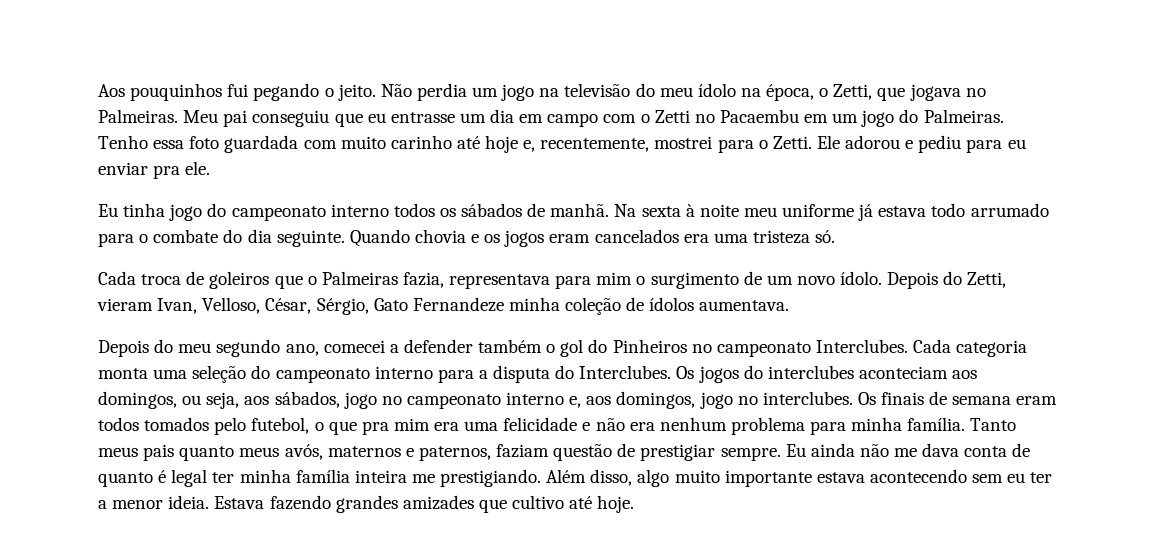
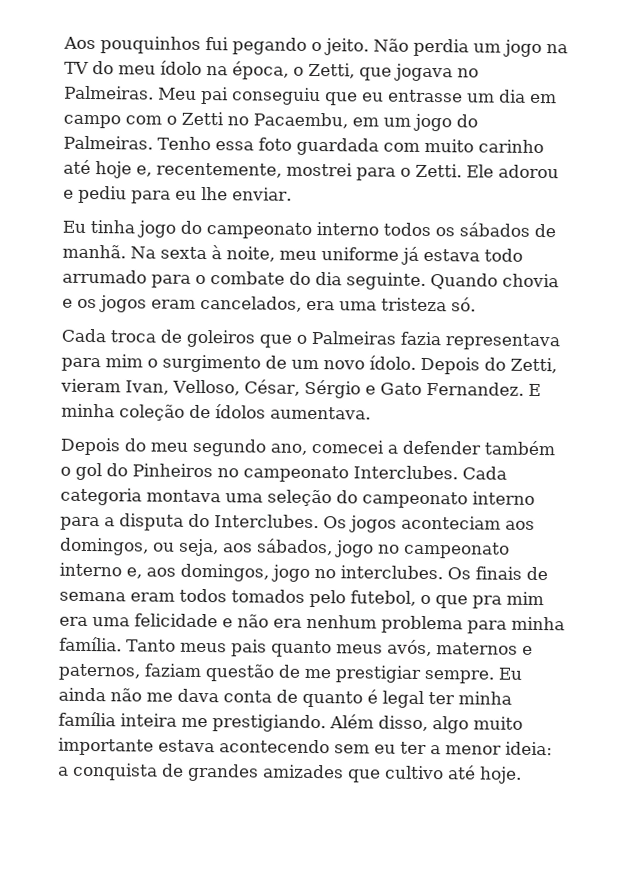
[564,83,631,97] televisão -> [64,61,89,74] TV
[719,109,799,123] Pacaembu -> [253,112,348,129] Pacaembu,
[98,161,211,179] enviar pra ele. -> [201,186,292,201] lhe enviar.
[699,204,739,217] noite -> [226,246,275,262] noite,
[594,229,679,243] cancelados -> [200,295,302,312] cancelados,
[402,272,444,288] fazia, -> [400,331,441,346] fazia
[316,297,504,315] Sérgio, Gato Fernandeze -> [303,379,541,399] Sérgio e Gato Fernandez. E
[98,368,148,379] monta -> [146,489,221,503] montava
[743,365,854,379] do interclubes -> (397, 524) none
(636, 450) none -> [304,668,331,679] me
[168,495,331,510] ideia. Estava fazendo -> [505,741,553,756] [58,762,184,781] ideia: a conquista de

